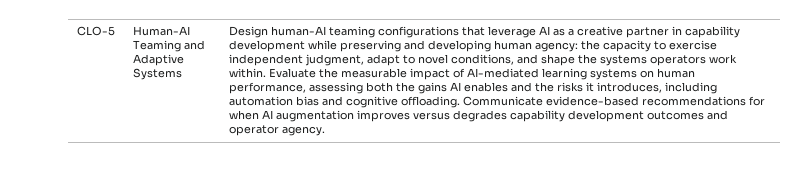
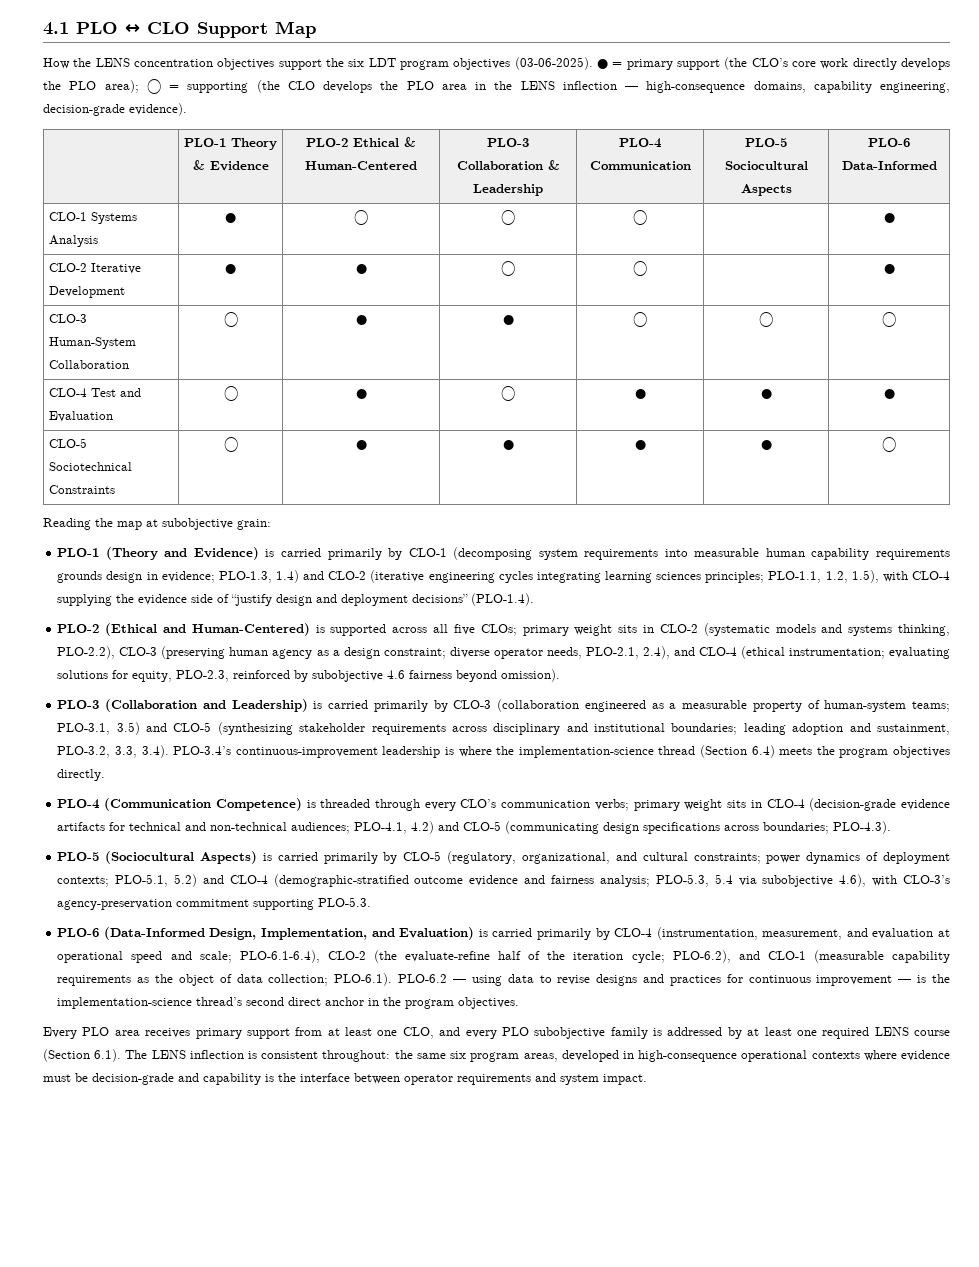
[76,26,115,36] [132,26,190,36] [132,40,205,52] [132,54,184,66] [132,68,182,80] [228,26,740,38] [228,40,717,52] [228,54,737,66] [228,68,695,80] [228,82,717,94] [228,96,765,108] [228,110,728,122] [228,125,325,136] CLO-5 | Human-AI Teaming and Adaptive Systems | Design human-AI teaming configurations that leverage AI as a creative partner in capability development while preserving and developing human agency: the capacity to exercise independent judgment, adapt to novel conditions, and shape the systems operators work within. Evaluate the measurable impact of AI-mediated learning systems on human performance, assessing both the gains AI enables and the risks it introduces, including automation bias and cognitive offloading. Communicate evidence-based recommendations for when AI augmentation improves versus degrades capability development outcomes and operator agency. -> [43,21,316,38] [43,57,951,70] [43,79,950,94] [43,103,187,116] [184,138,277,150] [192,160,269,171] [306,137,416,147] [305,161,417,170] [487,138,529,147] [456,160,560,170] [473,184,543,196] [619,138,662,148] [589,161,691,170] [745,138,787,147] [724,161,808,170] [740,184,792,196] [868,138,910,147] [841,161,937,170] [48,212,137,224] [48,235,98,247] [225,213,236,223] [354,210,368,225] [501,210,515,225] [633,210,647,225] [883,213,895,223] [48,263,141,274] [48,286,125,298] [225,264,236,274] [355,264,367,274] [501,261,515,276] [633,261,647,276] [883,264,895,274] [48,314,87,323] [48,337,136,349] [48,360,129,369] [223,312,238,327] [355,315,367,325] [502,315,514,325] [633,312,647,327] [759,312,773,327] [882,312,896,327] [48,388,141,397] [48,411,113,422] [223,386,238,401] [355,389,367,399] [501,386,515,401] [634,389,646,399] [760,389,772,399] [883,389,895,399] [48,438,87,448] [48,462,132,471] [48,485,115,494] [223,437,238,452] [355,440,367,450] [502,440,514,450] [634,440,646,450] [760,440,772,450] [882,437,896,452] [43,518,271,530] [57,547,951,560] [57,570,950,583] [57,593,535,606] [57,623,951,636] [57,646,951,659] [57,669,561,682] [57,699,950,712] [57,722,950,735] [57,745,951,758] [57,769,106,781] [57,798,951,811] [57,821,892,834] [57,851,951,864] [57,874,951,887] [57,897,372,910] [57,927,951,940] [57,950,951,963] [57,973,951,986] [57,997,520,1009] [43,1027,950,1039] [43,1049,951,1062] [43,1073,647,1085] 4.1 PLO ↔ CLO Support Map // How the LENS concentration objectives support the six LDT program objectives (03-06-2025). ● = primary support (the CLO’s core work directly develops the PLO area); ○ = supporting (the CLO develops the PLO area in the LENS inflection — high-consequence domains, capability engineering, decision-grade evidence). // | PLO-1 Theory & Evidence | PLO-2 Ethical & Human-Centered | PLO-3 Collaboration & Leadership | PLO-4 Communication | PLO-5 Sociocultural Aspects | PLO-6 Data-Informed // CLO-1 Systems Analysis | ● | ○ | ○ | ○ | | ● // CLO-2 Iterative Development | ● | ● | ○ | ○ | | ● // CLO-3 Human-System Collaboration | ○ | ● | ● | ○ | ○ | ○ // CLO-4 Test and Evaluation | ○ | ● | ○ | ● | ● | ● // CLO-5 Sociotechnical Constraints | ○ | ● | ● | ● | ● | ○ // Reading the map at subobjective grain: // PLO-1 (Theory and Evidence) is carried primarily by CLO-1 (decomposing system requirements into measurable human capability requirements grounds design in evidence; PLO-1.3, 1.4) and CLO-2 (iterative engineering cycles integrating learning sciences principles; PLO-1.1, 1.2, 1.5), with CLO-4 supplying the evidence side of “justify design and deployment decisions” (PLO-1.4). // PLO-2 (Ethical and Human-Centered) is supported across all five CLOs; primary weight sits in CLO-2 (systematic models and systems thinking, PLO-2.2), CLO-3 (preserving human agency as a design constraint; diverse operator needs, PLO-2.1, 2.4), and CLO-4 (ethical instrumentation; evaluating solutions for equity, PLO-2.3, reinforced by subobjective 4.6 fairness beyond omission). // PLO-3 (Collaboration and Leadership) is carried primarily by CLO-3 (collaboration engineered as a measurable property of human-system teams; PLO-3.1, 3.5) and CLO-5 (synthesizing stakeholder requirements across disciplinary and institutional boundaries; leading adoption and sustainment, PLO-3.2, 3.3, 3.4). PLO-3.4’s continuous-improvement leadership is where the implementation-science thread (Section 6.4) meets the program objectives directly. // PLO-4 (Communication Competence) is threaded through every CLO’s communication verbs; primary weight sits in CLO-4 (decision-grade evidence artifacts for technical and non-technical audiences; PLO-4.1, 4.2) and CLO-5 (communicating design specifications across boundaries; PLO-4.3). // PLO-5 (Sociocultural Aspects) is carried primarily by CLO-5 (regulatory, organizational, and cultural constraints; power dynamics of deployment contexts; PLO-5.1, 5.2) and CLO-4 (demographic-stratified outcome evidence and fairness analysis; PLO-5.3, 5.4 via subobjective 4.6), with CLO-3’s agency-preservation commitment supporting PLO-5.3. // PLO-6 (Data-Informed Design, Implementation, and Evaluation) is carried primarily by CLO-4 (instrumentation, measurement, and evaluation at operational speed and scale; PLO-6.1-6.4), CLO-2 (the evaluate-refine half of the iteration cycle; PLO-6.2), and CLO-1 (measurable capability requirements as the object of data collection; PLO-6.1). PLO-6.2 — using data to revise designs and practices for continuous improvement — is the implementation-science thread’s second direct anchor in the program objectives. // Every PLO area receives primary support from at least one CLO, and every PLO subobjective family is addressed by at least one required LENS course (Section 6.1). The LENS inflection is consistent throughout: the same six program areas, developed in high-consequence operational contexts where evidence must be decision-grade and capability is the interface between operator requirements and system impact.

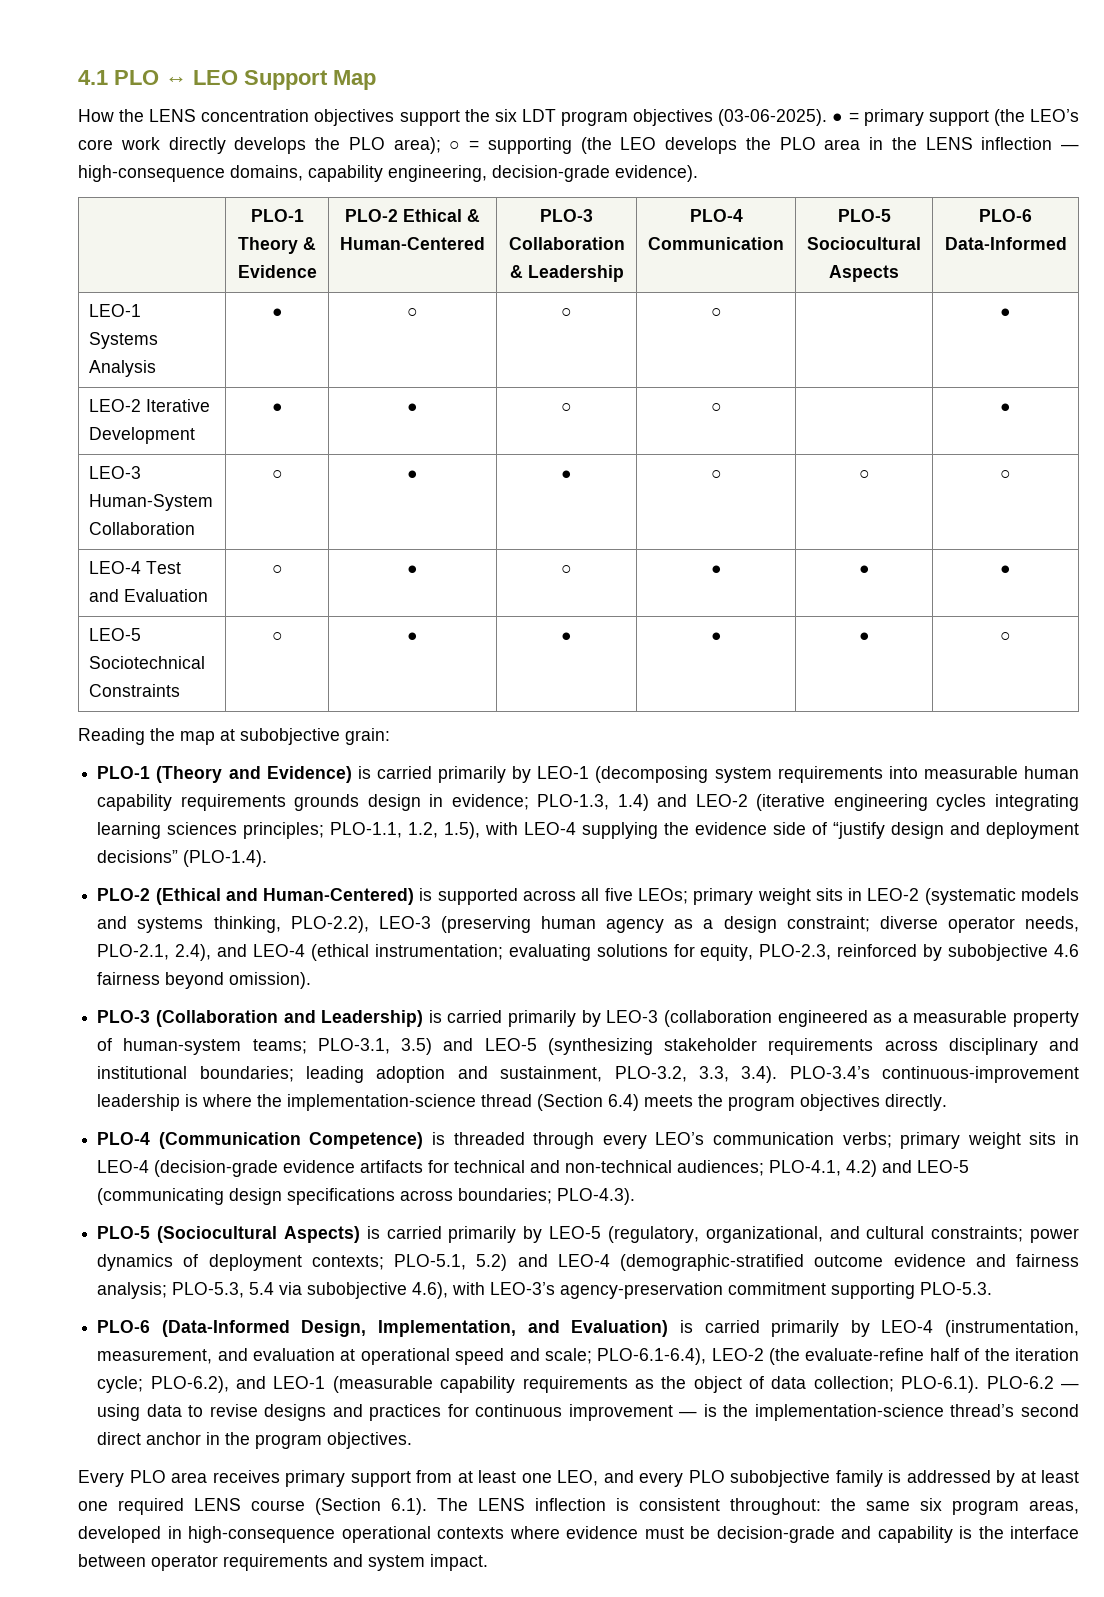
[147,22,190,34] CLO -> [193,70,238,85] LEO
[751,58,788,67] CLO’s -> [1030,109,1079,122] LEO’s
[287,81,315,90] CLO -> [620,137,657,150] LEO
[48,212,87,221] CLO-1 -> [89,304,142,317] LEO-1
[48,263,87,272] CLO-2 -> [89,399,142,412] LEO-2
[48,314,87,323] CLO-3 -> [89,466,142,479] LEO-3
[48,388,87,397] CLO-4 -> [89,561,142,574] LEO-4
[48,438,87,448] CLO-5 -> [89,628,142,641] LEO-5
[408,548,447,557] CLO-1 -> [537,766,590,779] LEO-1
[328,571,367,580] CLO-2 -> [695,794,748,807] LEO-2
[911,571,950,580] CLO-4 -> [524,822,577,835] LEO-4
[480,624,698,636] CLOs; primary weight sits in CLO-2 -> [637,888,920,905] LEOs; primary weight sits in LEO-2
[119,647,158,656] CLO-3 -> [378,916,431,929] LEO-3
[698,647,737,656] CLO-4 -> [252,944,305,957] LEO-4
[453,700,492,709] CLO-3 -> [606,1010,659,1023] LEO-3
[173,722,212,732] CLO-5 -> [484,1038,537,1051] LEO-5
[460,799,497,808] CLO’s -> [655,1132,705,1145] LEO’s
[766,799,805,808] CLO-4 -> [97,1160,150,1173] LEO-4
[463,821,502,831] CLO-5 -> [917,1160,970,1173] LEO-5
[403,851,442,861] CLO-5 -> [549,1226,602,1239] LEO-5
[229,875,268,884] CLO-4 -> [557,1254,610,1267] LEO-4
[903,875,951,884] CLO-3’s -> [490,1282,556,1295] LEO-3’s
[614,928,653,937] CLO-4 -> [881,1320,934,1333] LEO-4
[327,951,366,960] CLO-2 -> [711,1348,764,1361] LEO-2
[767,951,806,960] CLO-1 -> [273,1376,326,1389] LEO-1
[402,1027,434,1039] CLO, -> [557,1470,598,1486] LEO,

